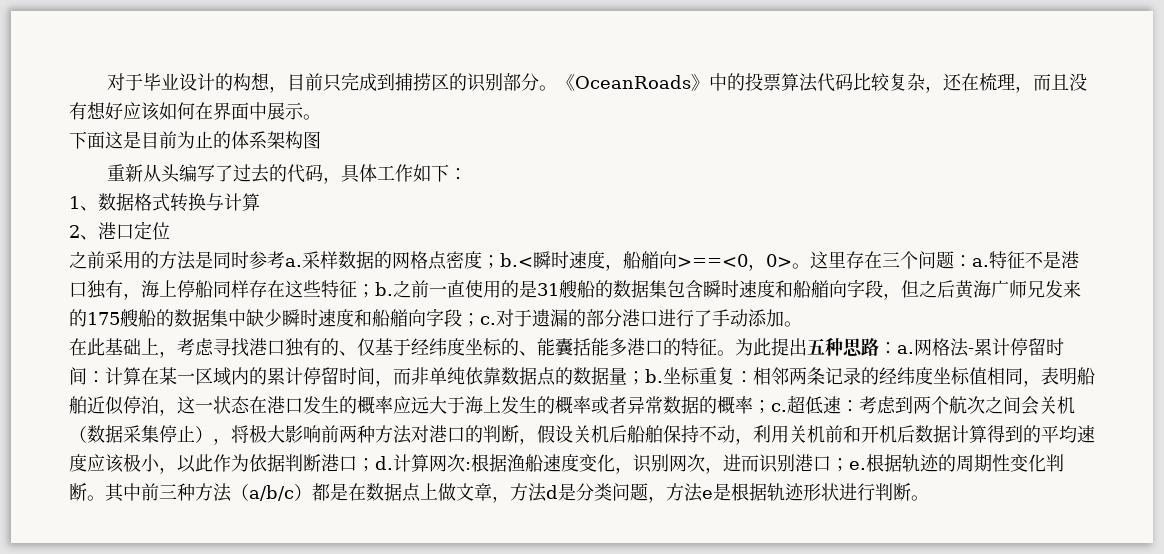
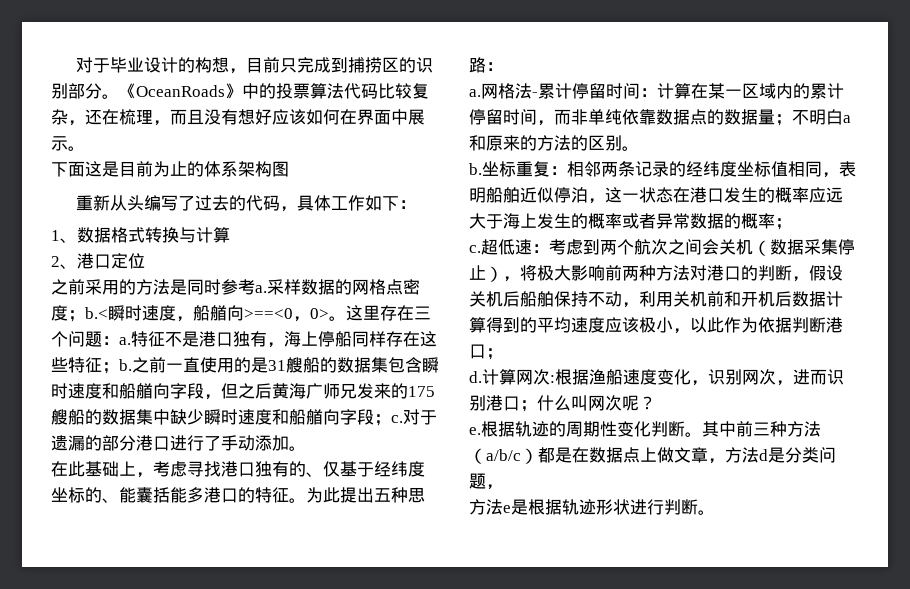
(897, 348) none -> (503, 66) //
(645, 378) none -> [792,109,851,125] [469,135,639,151] 不明白a和原来的方法的区别。 //
(771, 407) none -> (792, 224) //
(375, 465) none -> (503, 354) //
(849, 465) none -> [537,395,656,411] 什么叫网次呢？ //
(666, 499) none -> (503, 487) //

